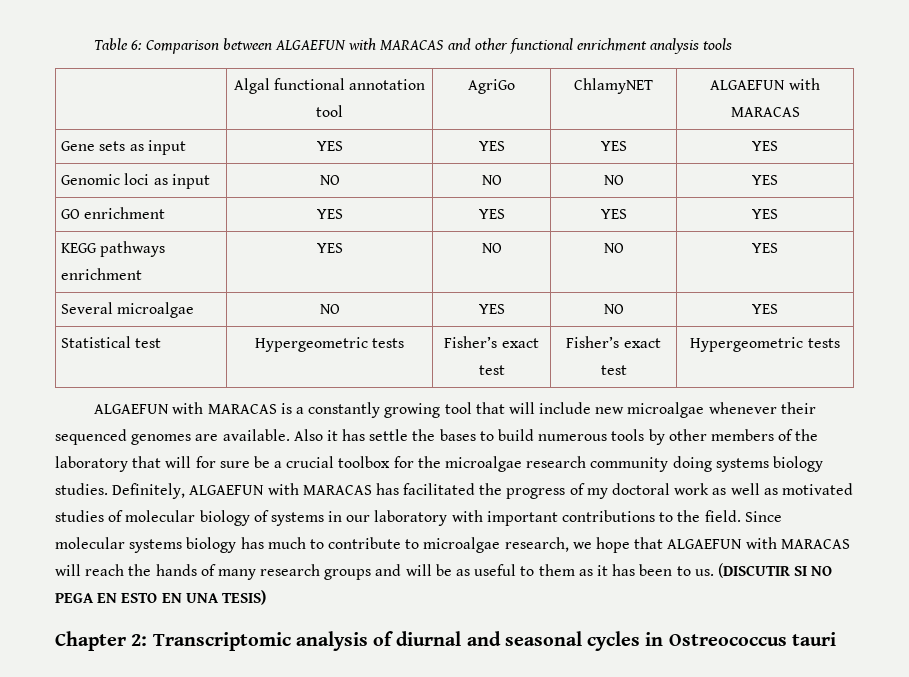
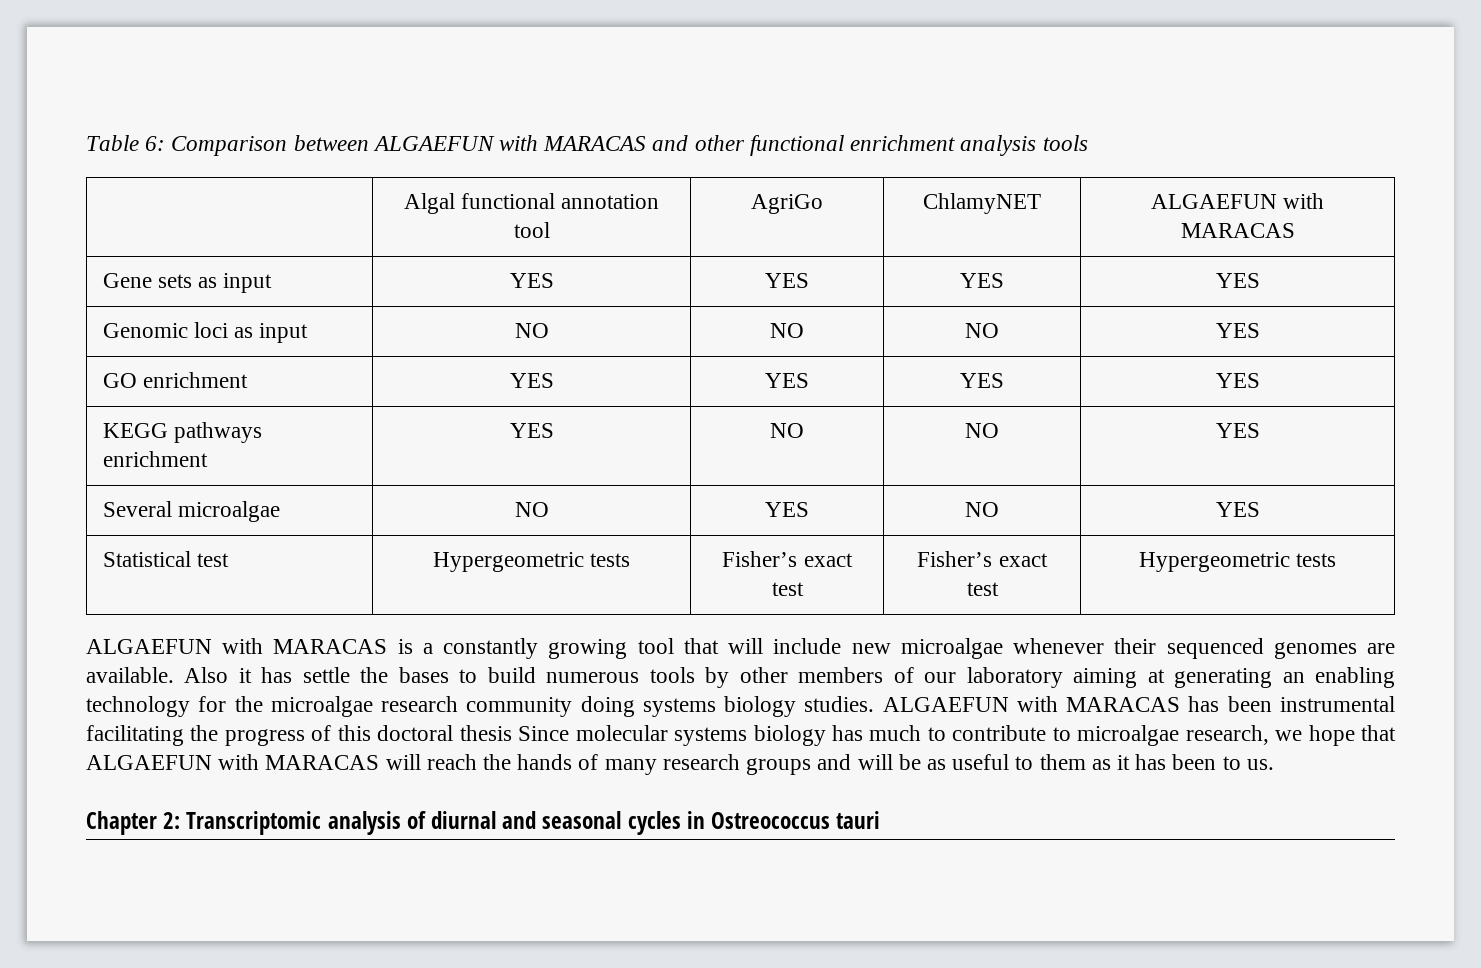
[795,429,819,441] [55,456,391,472] the laboratory that will for sure be a crucial toolbox -> [924,667,1395,688] [86,696,190,717] our laboratory aiming at generating an enabling technology
[112,483,186,499] Definitely, -> (875, 704) none
[403,483,853,499] [55,510,741,526] facilitated the progress of my doctoral work as well as motivated studies of molecular biology of systems in our laboratory with important contributions to the field. -> [1227,696,1395,712] [86,725,512,746] been instrumental facilitating the progress of this doctoral thesis
[717,563,833,578] [55,590,266,605] (DISCUTIR SI NO PEGA EN ESTO EN UNA TESIS) -> (1274, 764) none

